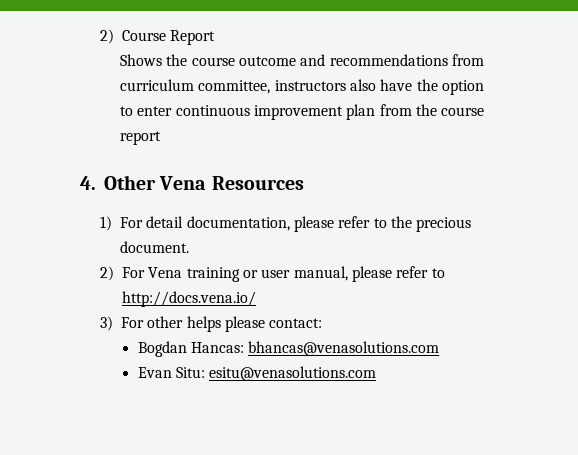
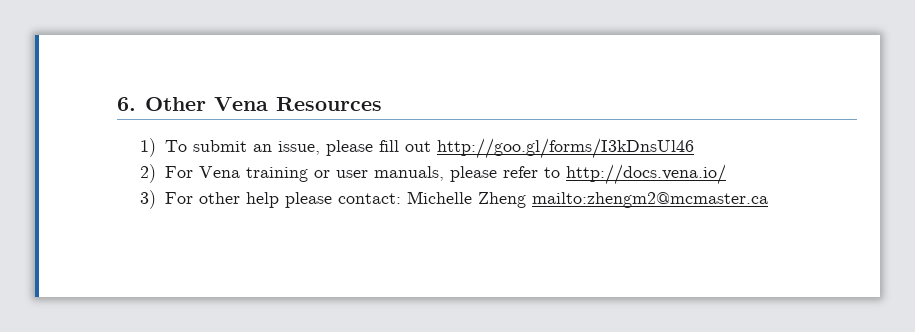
[100,29,216,45] [120,54,484,66] [120,79,484,95] [120,104,485,120] [120,131,162,145] [80,175,304,190] [100,216,472,232] [120,241,190,253] 2) Course Report // Shows the course outcome and recommendations from curriculum committee, instructors also have the option to enter continuous improvement plan from the course report // 4. Other Vena Resources // 1) For detail documentation, please refer to the precious document. -> [117,97,382,111] [140,138,694,159] 6. Other Vena Resources // 1) To submit an issue, please fill out http://goo.gl/forms/I3kDnsUl46
[293,266,348,281] manual, -> [373,166,444,181] manuals,
[186,316,221,332] helps -> [245,192,279,208] help
[137,341,440,357] [137,366,377,381] // Bogdan Hancas: bhancas@venasolutions.com // Evan Situ: esitu@venasolutions.com -> [406,191,768,208] Michelle Zheng mailto:zhengm2@mcmaster.ca

